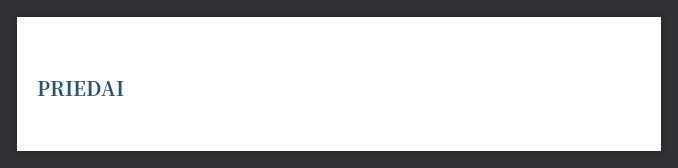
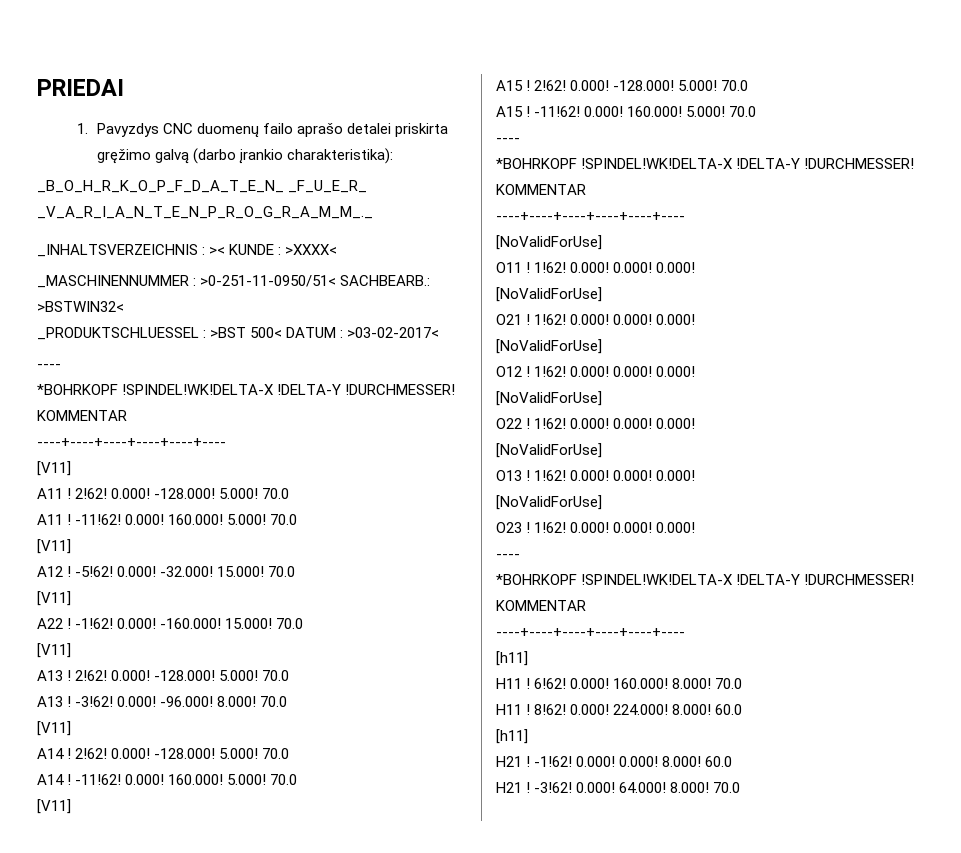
(124, 88) none -> [76,123,449,137] [96,148,393,164] [37,180,368,193] [37,206,373,219] [37,244,338,257] [37,275,431,288] [37,301,124,312] [37,327,440,340] [37,364,61,369] [37,384,456,395] [37,410,127,421] [37,438,226,447] [37,461,71,476] [37,488,290,499] [37,514,298,525] [37,539,71,554] [37,566,296,577] [37,591,71,606] [37,618,304,629] [37,643,71,658] [37,670,290,681] [37,696,288,707] [37,721,71,736] [37,748,290,759] [37,774,298,785] [37,799,71,814] [496,80,749,91] [496,106,757,117] [496,138,520,143] [496,158,915,169] [496,184,586,195] [496,212,685,221] [496,235,602,250] [496,262,696,273] [496,287,602,302] [496,314,696,325] [496,339,602,354] [496,366,696,377] [496,391,602,406] [496,418,696,429] [496,443,602,458] [496,470,696,481] [496,495,602,510] [496,522,696,533] [496,554,520,559] [496,574,915,585] [496,600,586,611] [496,628,685,637] [496,651,528,666] [496,678,743,689] [496,704,743,715] [496,729,528,744] [496,756,733,767] [496,782,741,793] // 1. Pavyzdys CNC duomenų failo aprašo detalei priskirta gręžimo galvą (darbo įrankio charakteristika): // _B_O_H_R_K_O_P_F_D_A_T_E_N_ _F_U_E_R_ _V_A_R_I_A_N_T_E_N_P_R_O_G_R_A_M_M_._ // _INHALTSVERZEICHNIS : >< KUNDE : >XXXX< // _MASCHINENNUMMER : >0-251-11-0950/51< SACHBEARB.: >BSTWIN32< // _PRODUKTSCHLUESSEL : >BST 500< DATUM : >03-02-2017< // ---- // *BOHRKOPF !SPINDEL!WK!DELTA-X !DELTA-Y !DURCHMESSER! KOMMENTAR // ----+----+----+----+----+---- // [V11] // A11 ! 2!62! 0.000! -128.000! 5.000! 70.0 // A11 ! -11!62! 0.000! 160.000! 5.000! 70.0 // [V11] // A12 ! -5!62! 0.000! -32.000! 15.000! 70.0 // [V11] // A22 ! -1!62! 0.000! -160.000! 15.000! 70.0 // [V11] // A13 ! 2!62! 0.000! -128.000! 5.000! 70.0 // A13 ! -3!62! 0.000! -96.000! 8.000! 70.0 // [V11] // A14 ! 2!62! 0.000! -128.000! 5.000! 70.0 // A14 ! -11!62! 0.000! 160.000! 5.000! 70.0 // [V11] // A15 ! 2!62! 0.000! -128.000! 5.000! 70.0 // A15 ! -11!62! 0.000! 160.000! 5.000! 70.0 // ---- // *BOHRKOPF !SPINDEL!WK!DELTA-X !DELTA-Y !DURCHMESSER! KOMMENTAR // ----+----+----+----+----+---- // [NoValidForUse] // O11 ! 1!62! 0.000! 0.000! 0.000! // [NoValidForUse] // O21 ! 1!62! 0.000! 0.000! 0.000! // [NoValidForUse] // O12 ! 1!62! 0.000! 0.000! 0.000! // [NoValidForUse] // O22 ! 1!62! 0.000! 0.000! 0.000! // [NoValidForUse] // O13 ! 1!62! 0.000! 0.000! 0.000! // [NoValidForUse] // O23 ! 1!62! 0.000! 0.000! 0.000! // ---- // *BOHRKOPF !SPINDEL!WK!DELTA-X !DELTA-Y !DURCHMESSER! KOMMENTAR // ----+----+----+----+----+---- // [h11] // H11 ! 6!62! 0.000! 160.000! 8.000! 70.0 // H11 ! 8!62! 0.000! 224.000! 8.000! 60.0 // [h11] // H21 ! -1!62! 0.000! 0.000! 8.000! 60.0 // H21 ! -3!62! 0.000! 64.000! 8.000! 70.0

